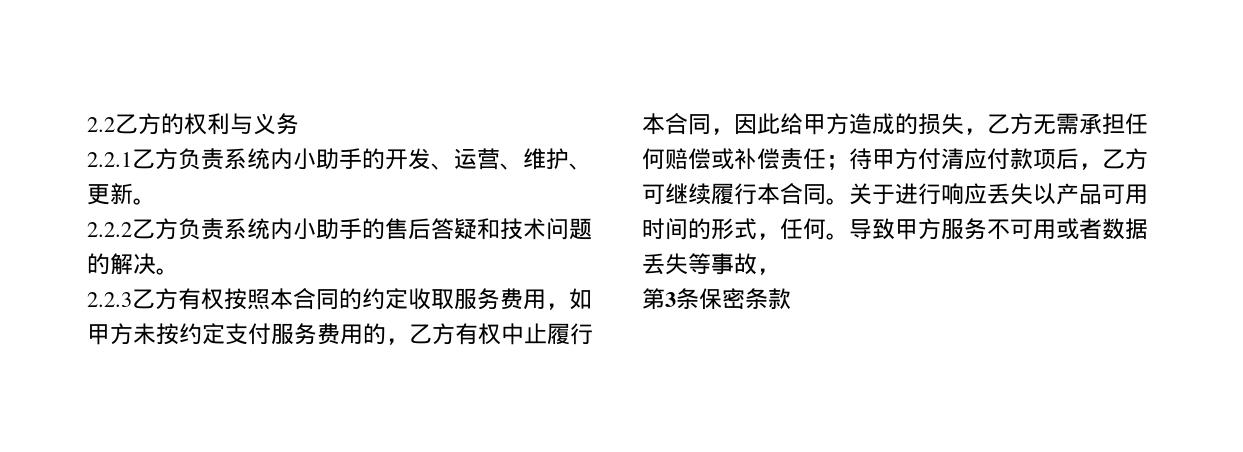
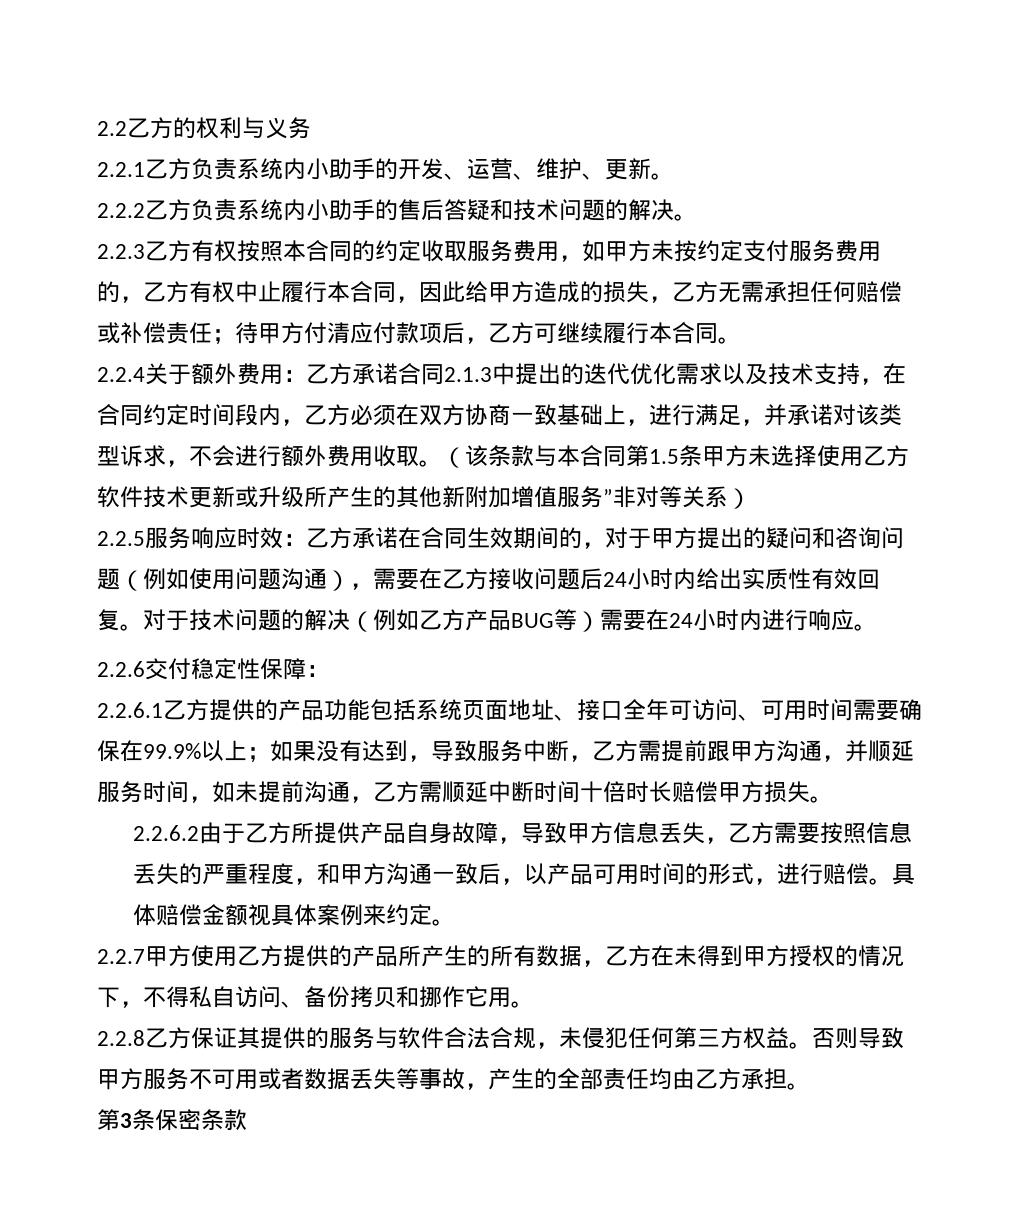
[849,183,1033,205] 关于进行响应丢失 -> [97,363,906,385] [97,404,902,426] [97,445,909,468] [97,486,751,509] [97,527,904,549] [97,568,880,591] [97,609,877,632] [97,658,329,680] [97,699,922,721] [97,740,914,762] [97,781,833,803] [133,822,913,844] [133,863,525,885] // 2.2.4关于额外费用：乙方承诺合同2.1.3中提出的迭代优化需求以及技术支持，在合同约定时间段内，乙方必须在双方协商一致基础上，进行满足，并承诺对该类型诉求，不会进行额外费用收取。（该条款与本合同第1.5条甲方未选择使用乙方软件技术更新或升级所产生的其他新附加增值服务”非对等关系） // 2.2.5服务响应时效：乙方承诺在合同生效期间的，对于甲方提出的疑问和咨询问题（例如使用问题沟通），需要在乙方接收问题后24小时内给出实质性有效回复。对于技术问题的解决（例如乙方产品BUG等）需要在24小时内进行响应。 // 2.2.6交付稳定性保障： // 2.2.6.1乙方提供的产品功能包括系统页面地址、接口全年可访问、可用时间需要确保在99.9%以上；如果没有达到，导致服务中断，乙方需提前跟甲方沟通，并顺延服务时间，如未提前沟通，乙方需顺延中断时间十倍时长赔偿甲方损失。 // 2.2.6.2由于乙方所提供产品自身故障，导致甲方信息丢失，乙方需要按照信息丢失的严重程度，和甲方沟通一致后，
[780,218,849,240] 任何。 -> [777,863,916,885] [133,904,456,926] [97,945,904,967] [97,986,534,1008] [97,1027,858,1049] 进行赔偿。具体赔偿金额视具体案例来约定。 // 2.2.7甲方使用乙方提供的产品所产生的所有数据，乙方在未得到甲方授权的情况下，不得私自访问、备份拷贝和挪作它用。 // 2.2.8乙方保证其提供的服务与软件合法合规，未侵犯任何第三方权益。否则
(780, 271) none -> [488,1068,810,1090] 产生的全部责任均由乙方承担。

